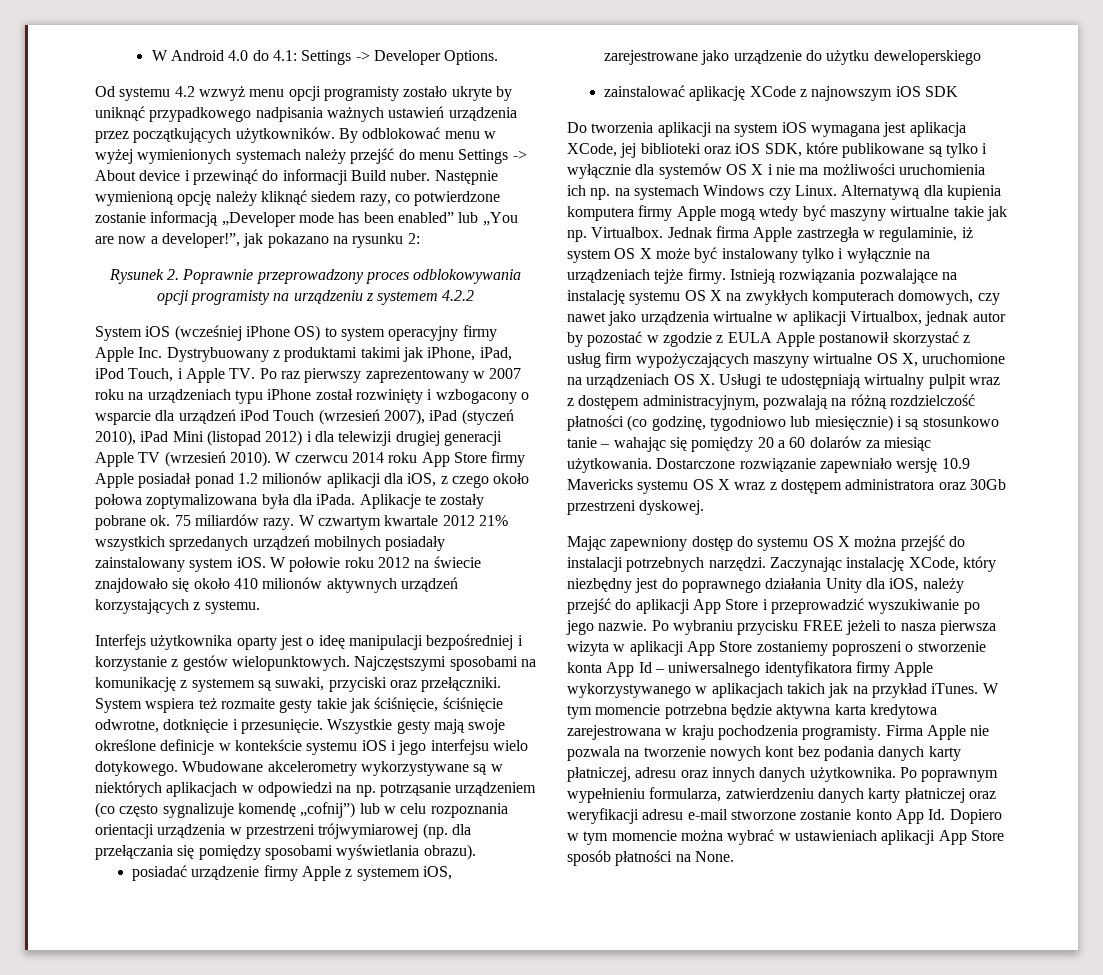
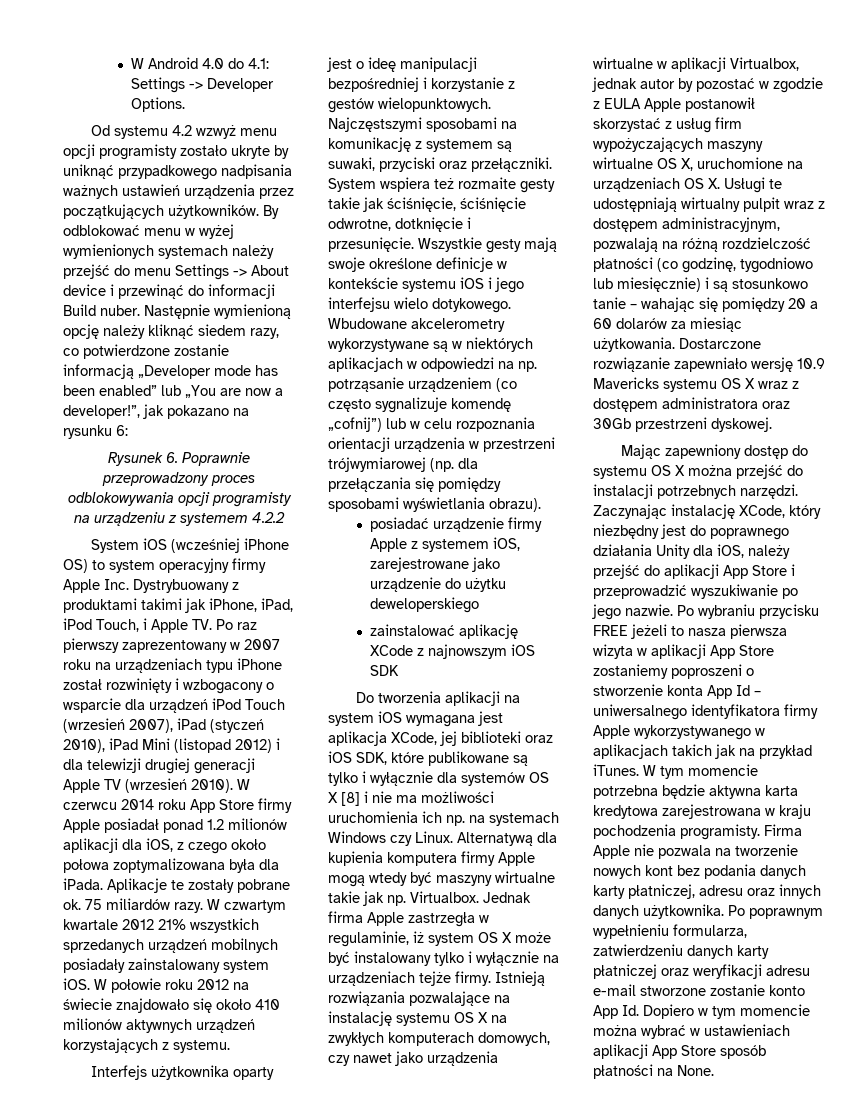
[407,233,420,244] 2: -> [116,425,128,436] 6:
[167,269,180,280] 2. -> [166,452,178,463] 6.
(764, 169) none -> [341,792,360,806] [8]

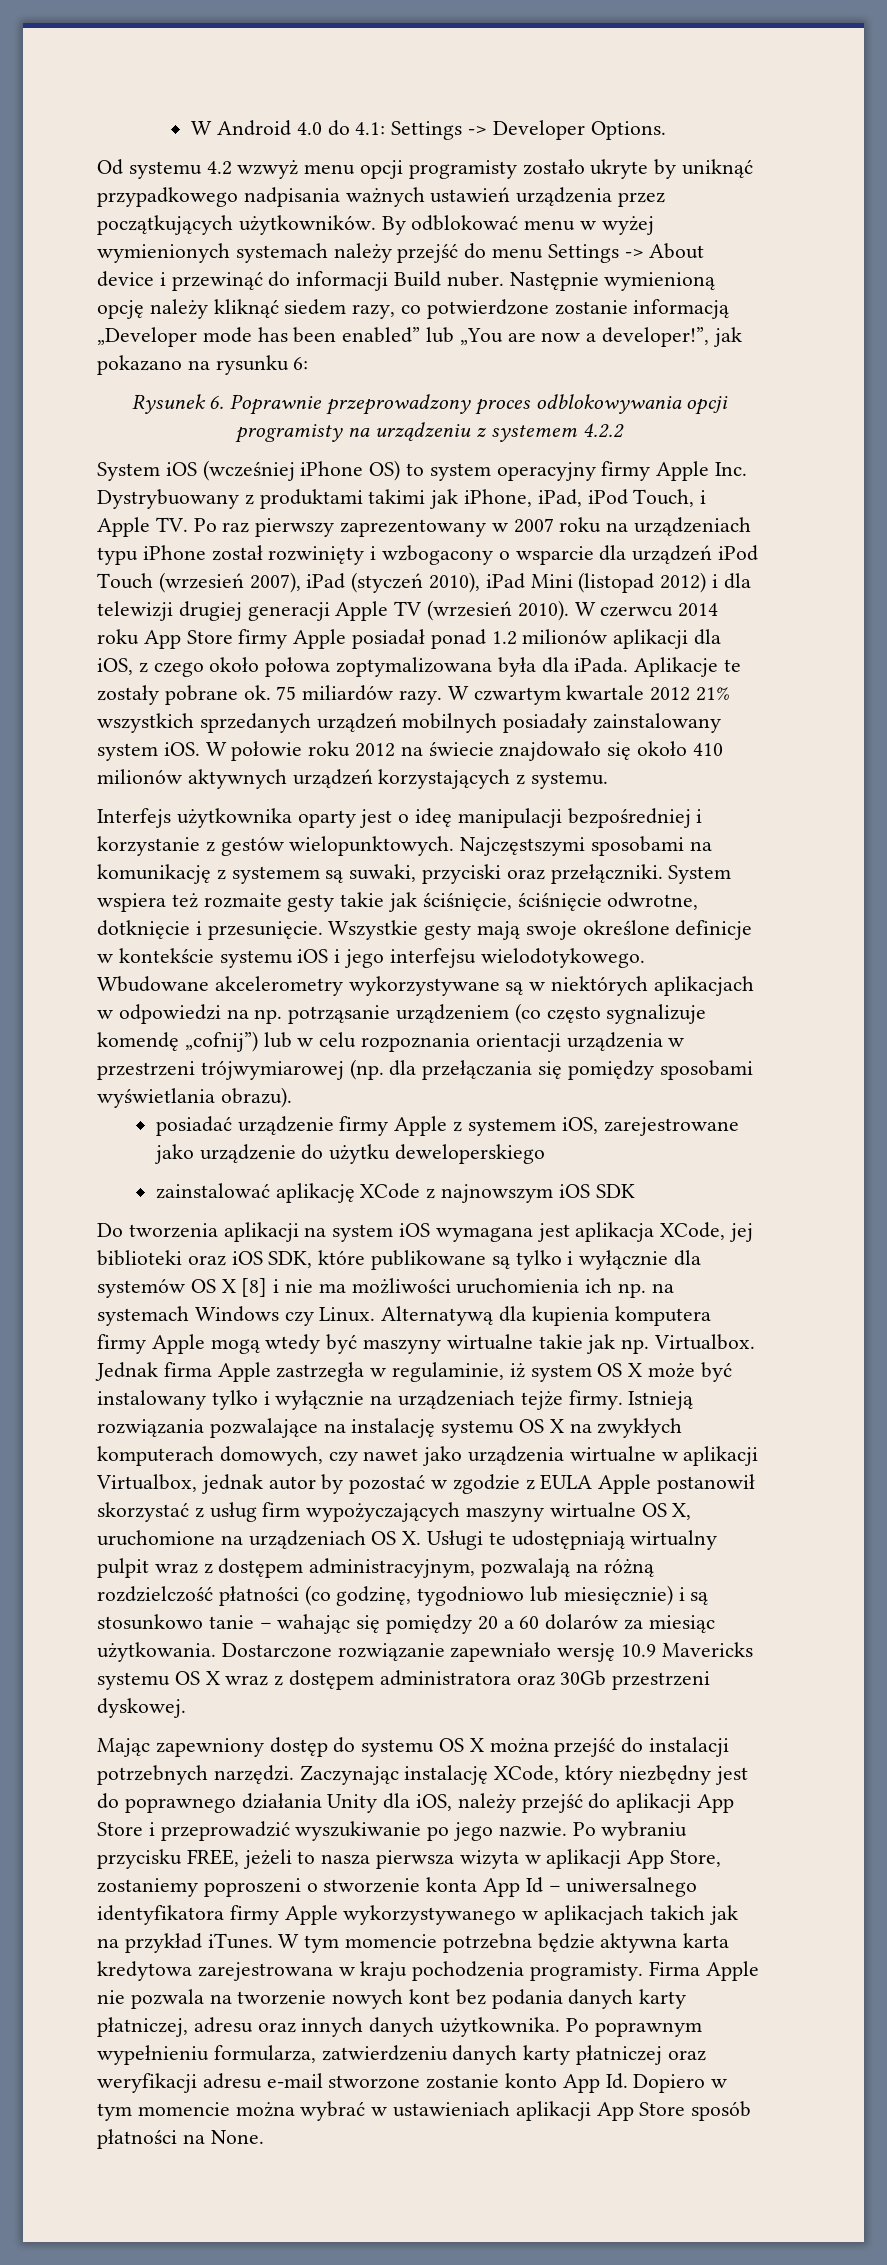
[394,297,511,313] wielo dotykowego. -> [480,948,645,968] wielodotykowego.
[593,625,628,636] FREE -> [186,1849,239,1867] FREE,
[739,645,774,656] Store -> [670,1850,722,1867] Store,

